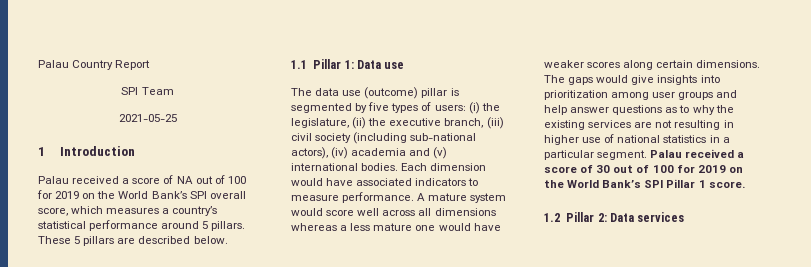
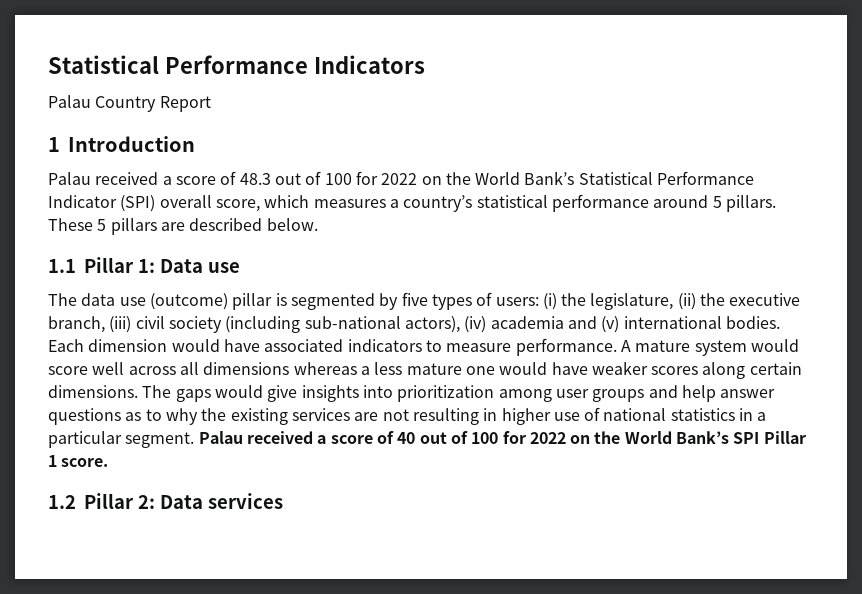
(38, 64) none -> [48,55,425,74] Statistical Performance Indicators //
[121,87,174,95] [118,114,177,122] // SPI Team // 2021-05-25 -> (211, 104) none
[176,175,246,184] [37,190,207,199] NA out of 100 for 2019 on the World Bank’s SPI -> [239,171,755,185] [48,195,156,212] 48.3 out of 100 for 2022 on the World Bank’s Statistical Performance Indicator (SPI)
[596,165,726,173] 30 out of 100 for 2019 -> [397,431,566,444] 40 out of 100 for 2022

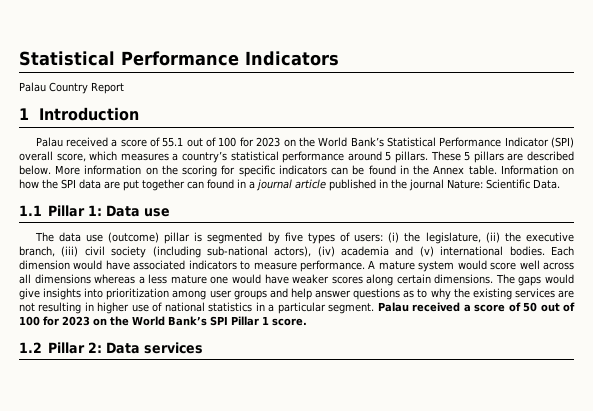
[239,171,418,185] 48.3 out of 100 for 2022 -> [162,137,281,147] 55.1 out of 100 for 2023
(318, 224) none -> [55,165,575,177] [19,179,560,191] More information on the scoring for specific indicators can be found in the Annex table. Information on how the SPI data are put together can found in a journal article published in the journal Nature: Scientific Data.
[397,431,566,444] 40 out of 100 for 2022 -> [523,302,575,312] [19,316,90,326] 50 out of 100 for 2023

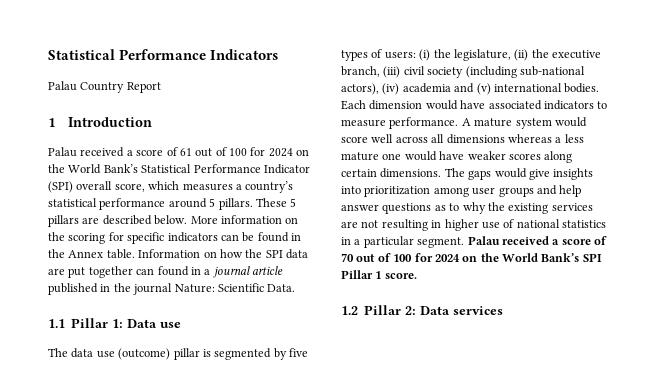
[162,137,281,147] 55.1 out of 100 for 2023 -> [179,147,293,157] 61 out of 100 for 2024
[523,302,575,312] [19,316,90,326] 50 out of 100 for 2023 -> [341,253,460,262] 70 out of 100 for 2024

